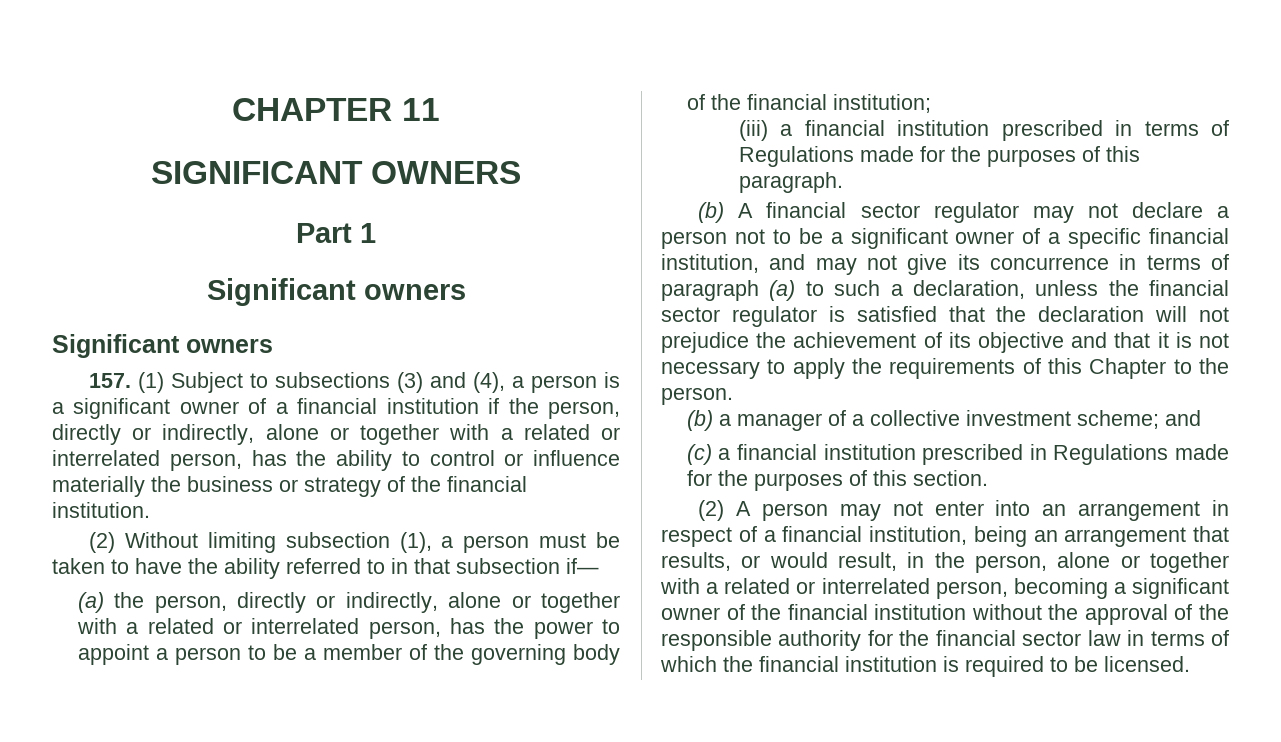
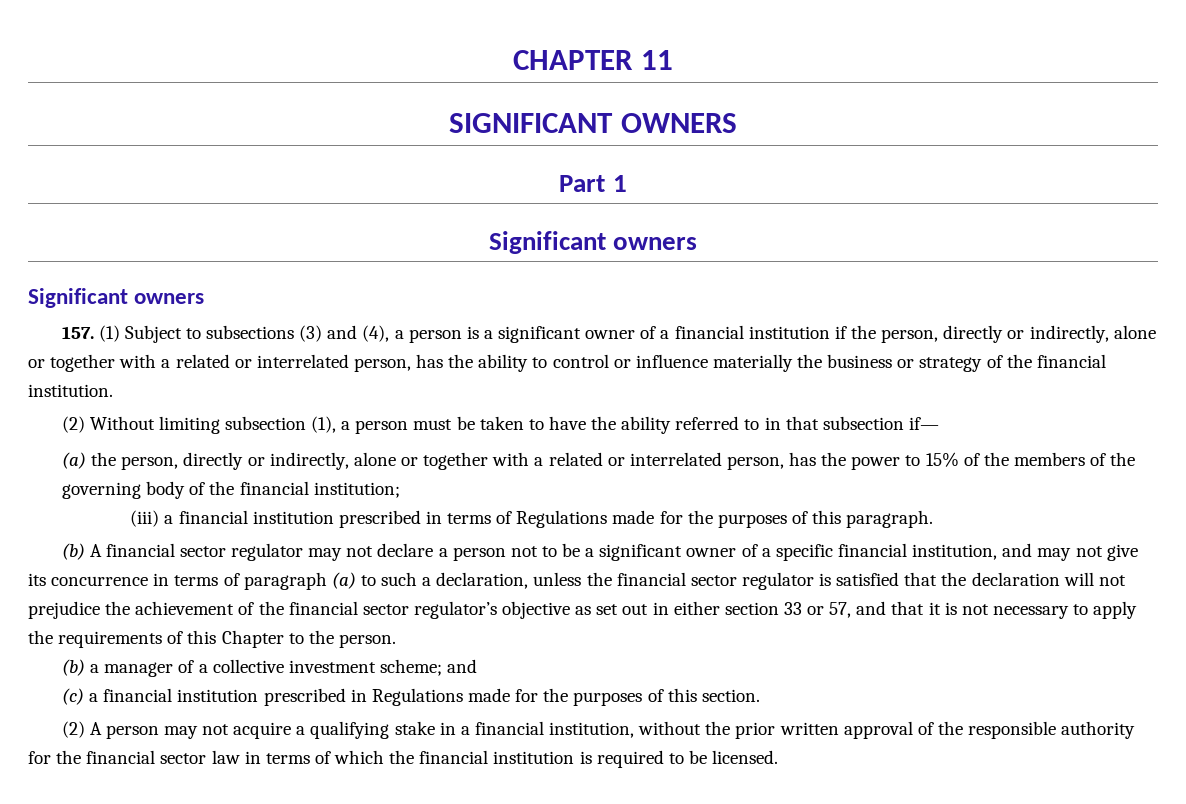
[77,644,402,665] appoint a person to be a member -> [925,452,1085,467] 15% of the members
[948,332,1064,353] its objective -> [258,601,852,619] the financial sector regulator’s objective as set out in either section 33 or 57,
[934,500,1229,521] [661,526,1229,547] [661,552,1229,573] [660,578,1229,599] [661,604,1079,620] enter into an arrangement in respect of a financial institution, being an arrangement that results, or would result, in the person, alone or together with a related or interrelated person, becoming a significant owner of the financial institution without the -> [233,721,839,739] acquire a qualifying stake in a financial institution, without the prior written

